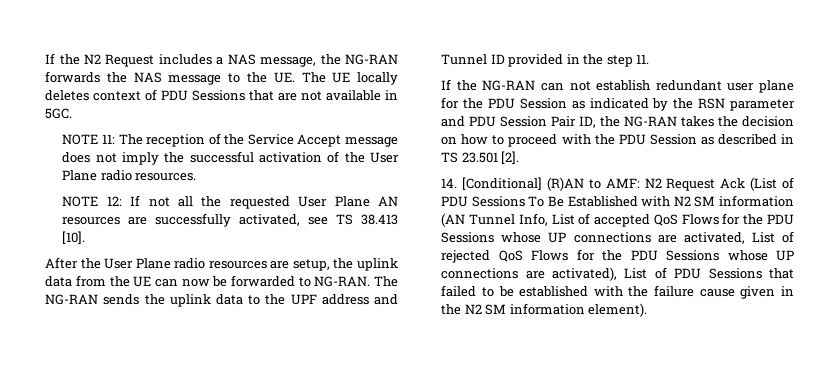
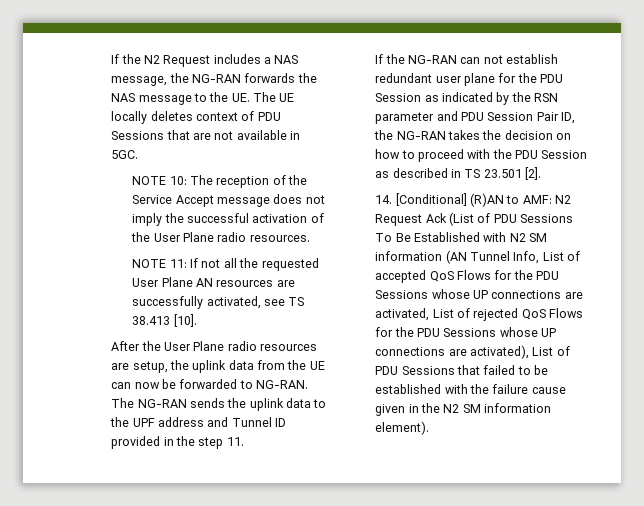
[102,134,116,144] 11: -> [169,176,187,185] 10:
[106,196,122,206] 12: -> [169,259,187,268] 11:

